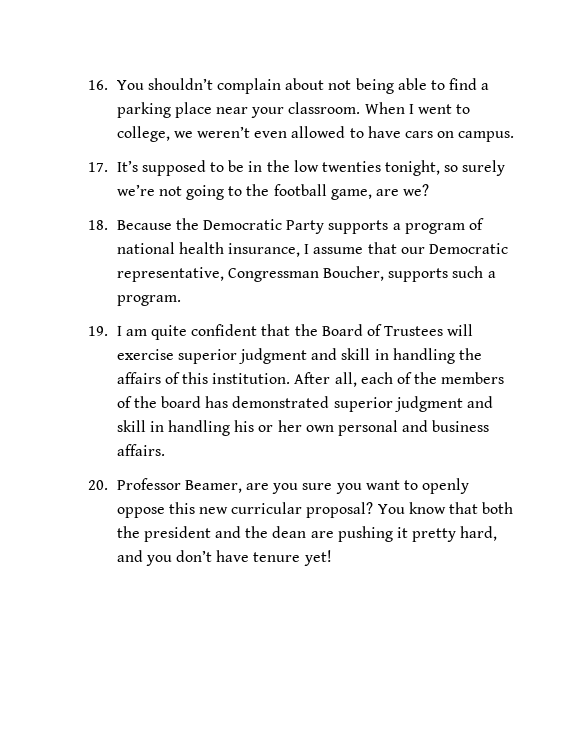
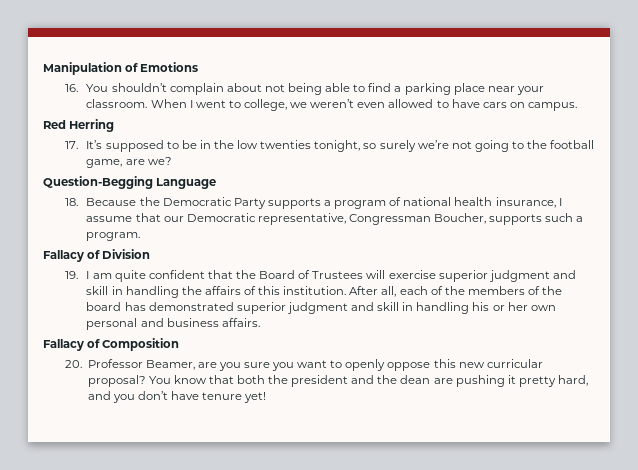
(87, 85) none -> [43,62,199,75] Manipulation of Emotions //
(515, 136) none -> [43,119,115,132] // Red Herring
(430, 190) none -> [43,176,217,189] // Question-Begging Language
(181, 300) none -> [43,249,151,262] // Fallacy of Division
(165, 450) none -> [43,338,180,351] // Fallacy of Composition

